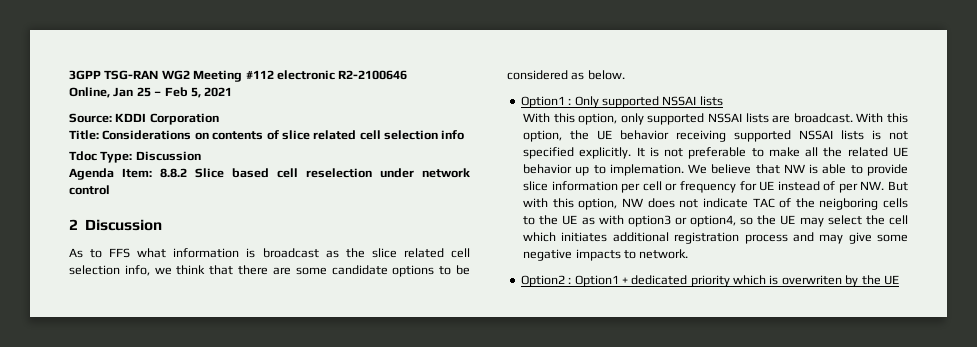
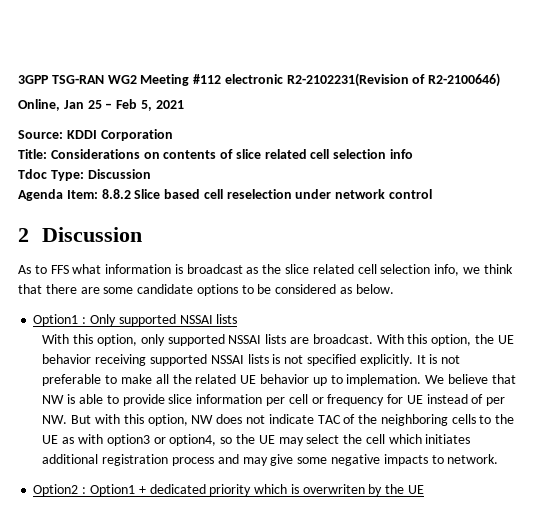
[338,70,408,80] R2-2100646 -> [286,73,501,87] R2-2102231(Revision of R2-2100646)
[819,198,879,210] neigboring -> [380,414,448,426] neighboring

